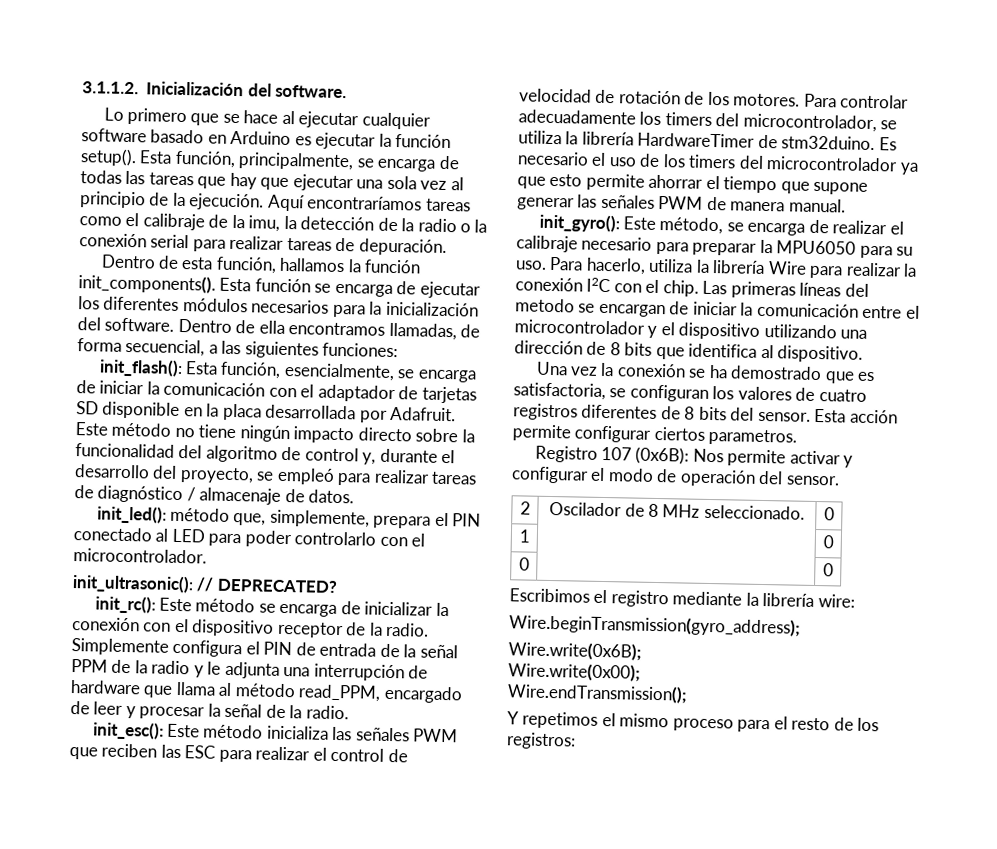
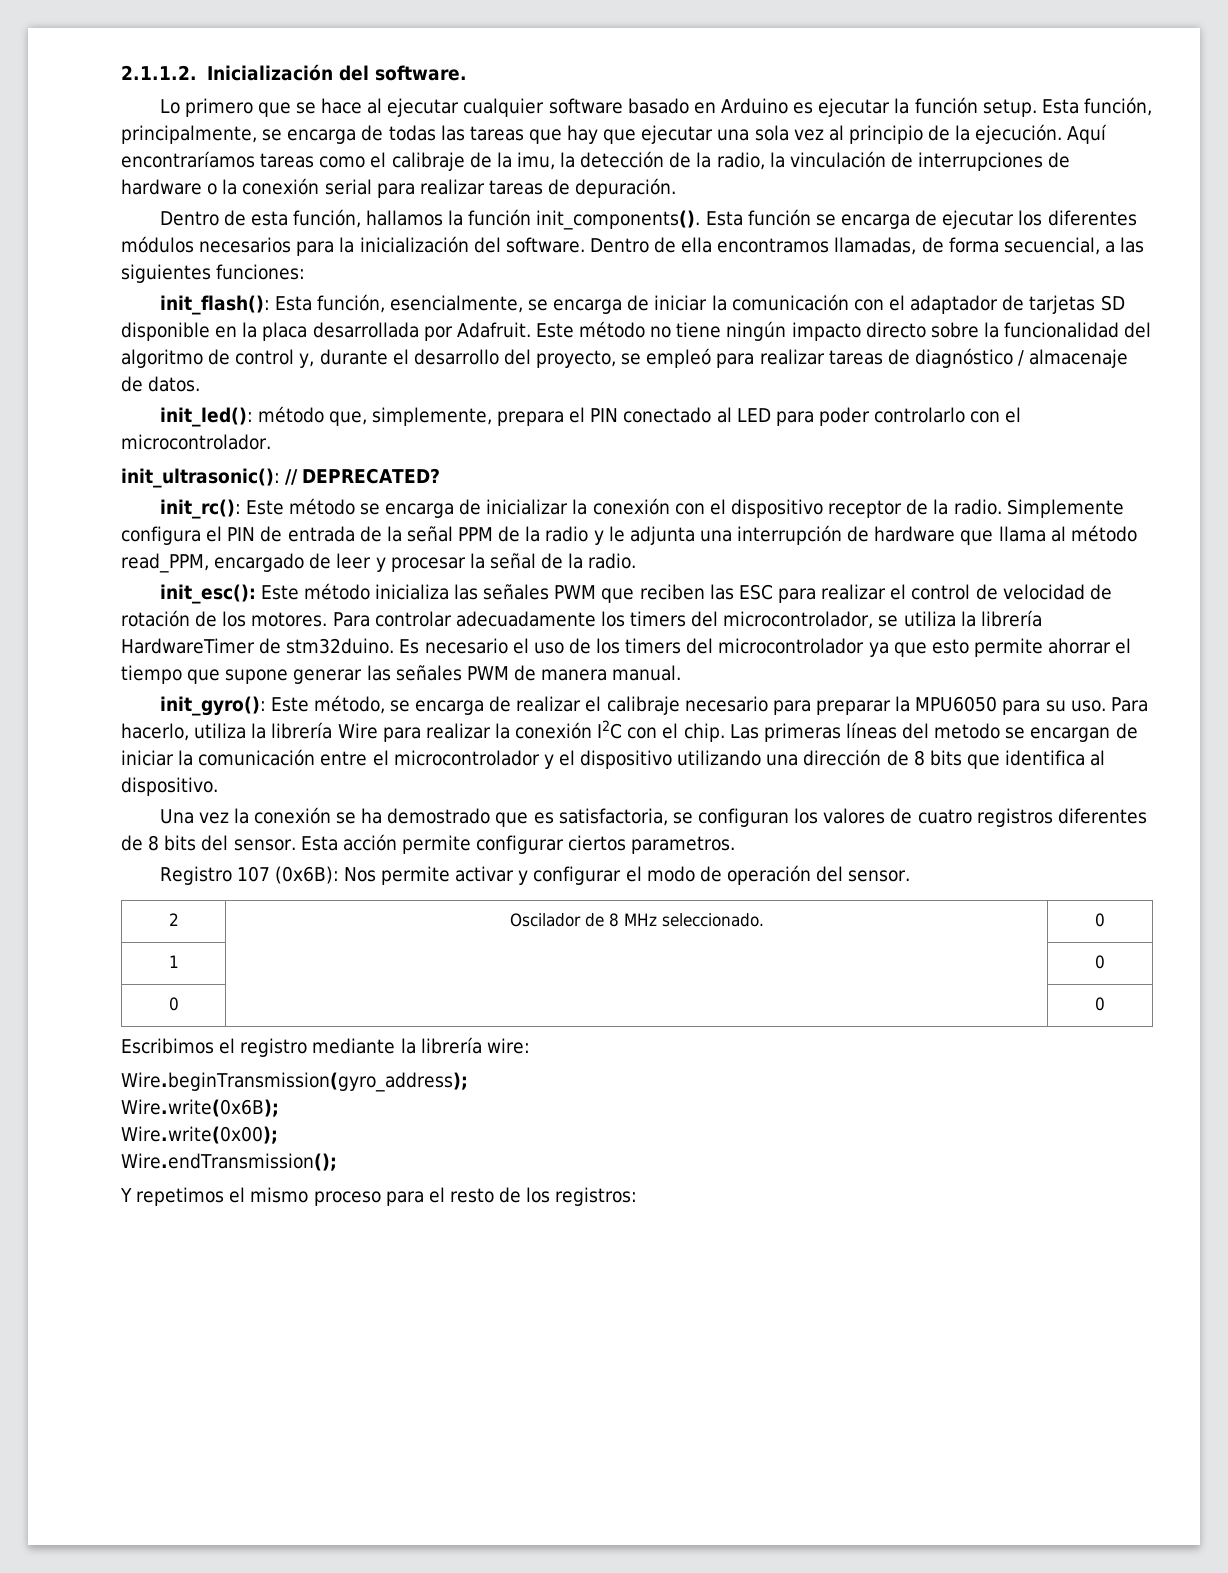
[82,81,139,95] 3.1.1.2. -> [121,65,197,80] 2.1.1.2.
[80,148,137,167] setup(). -> [982,99,1037,117] setup.
[417,218,457,233] radio -> [716,151,1071,171] [121,179,202,195] radio, la vinculación de interrupciones de hardware

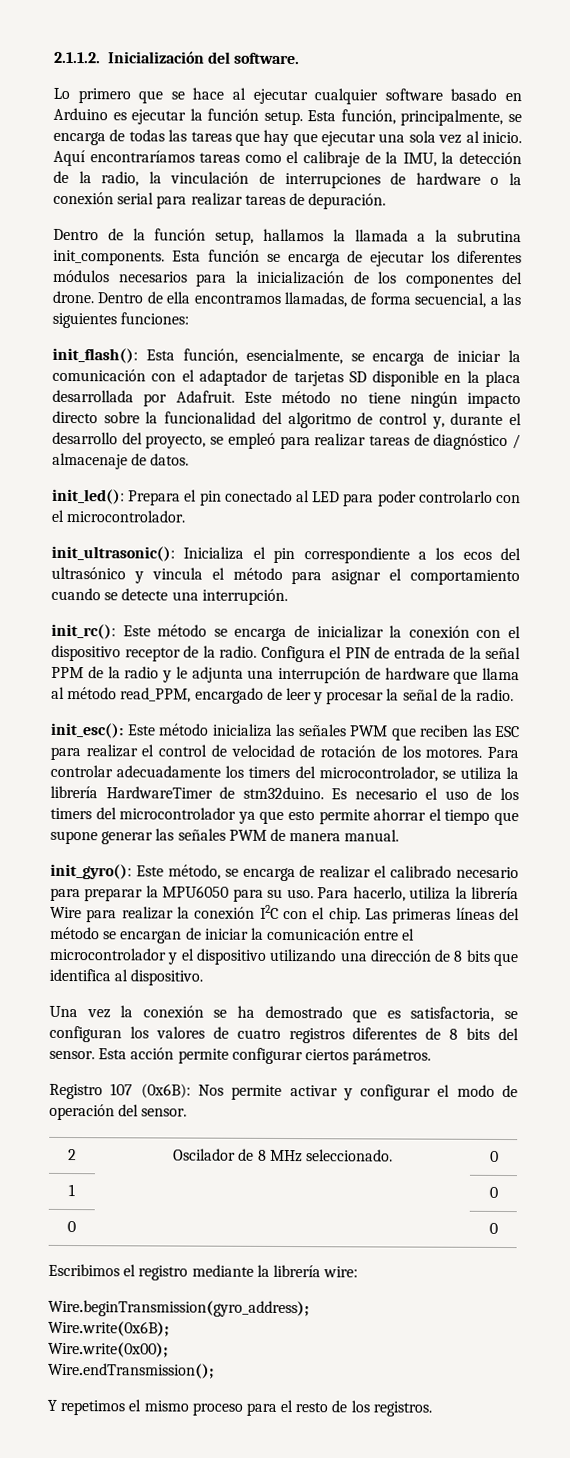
[848,124,1063,144] principio de la ejecución. -> [481,131,522,144] inicio.
[516,152,555,170] imu, -> [402,152,437,167] IMU,
[250,209,701,230] esta función, hallamos la función init_components(). -> [132,228,522,245] [53,249,165,266] la función setup, hallamos la llamada a la subrutina init_components.
[473,237,585,253] del software. -> [353,271,523,288] [52,290,94,304] de los componentes del drone.
[257,406,619,426] método que, simplemente, prepara el PIN -> [128,489,222,506] Prepara el pin
[285,468,441,485] // DEPRECATED? -> [183,546,521,564] [51,566,520,586] [51,587,288,606] Inicializa el pin correspondiente a los ecos del ultrasónico y vincula el método para asignar el comportamiento cuando se detecte una interrupción.
[1006,499,1124,518] [121,526,201,545] Simplemente configura -> [260,645,326,663] Configura
[606,696,680,715] calibraje -> [390,865,453,878] calibrado
[934,723,1001,739] metodo -> [50,926,100,940] método
[631,836,736,854] parametros. -> [352,1048,432,1065] parámetros.
[555,1187,638,1206] registros: -> [372,1401,432,1417] registros.

